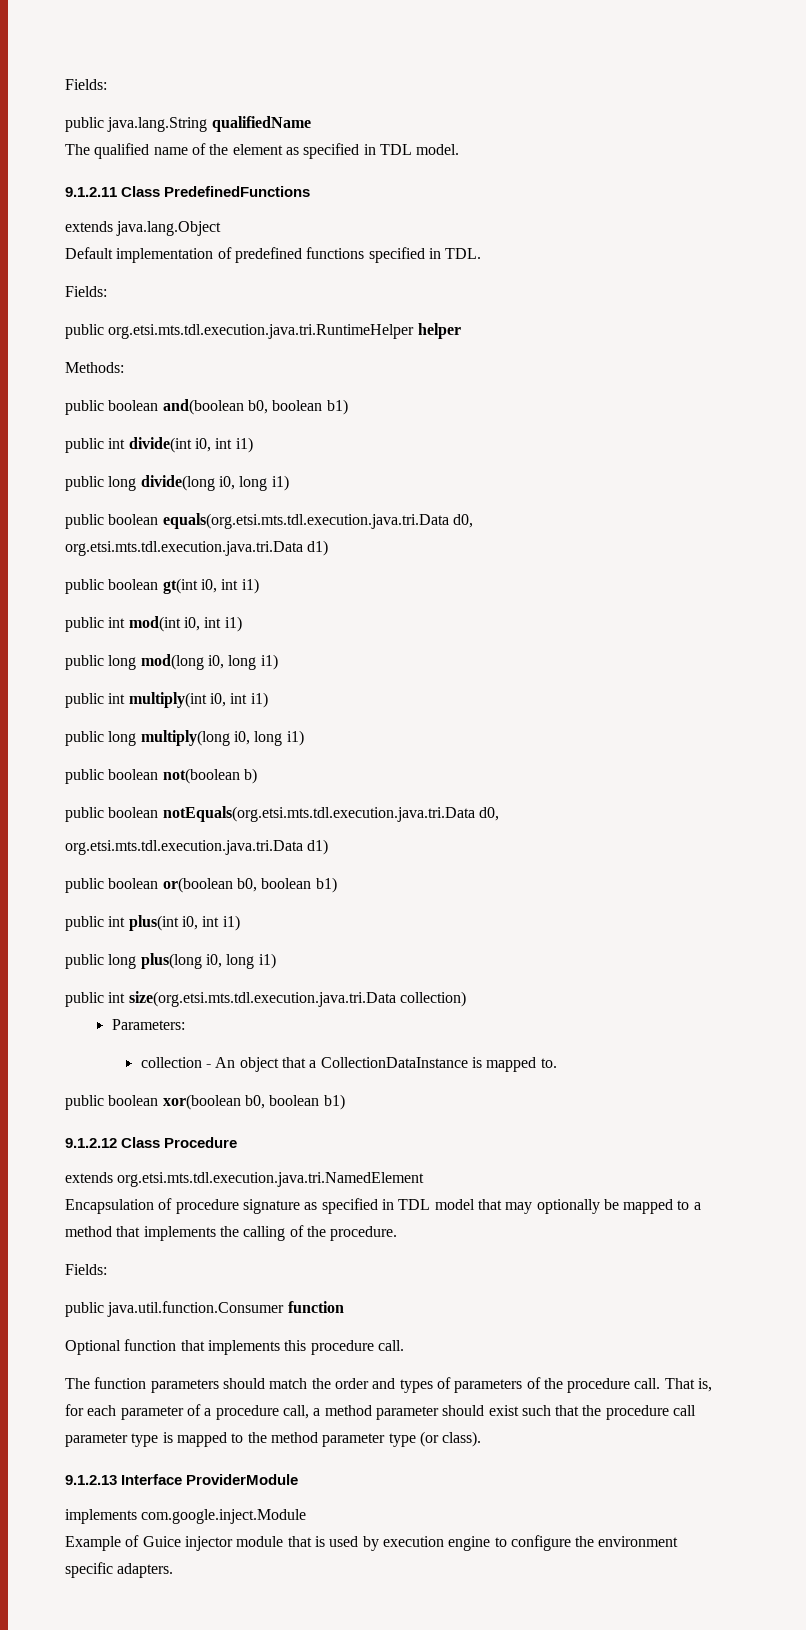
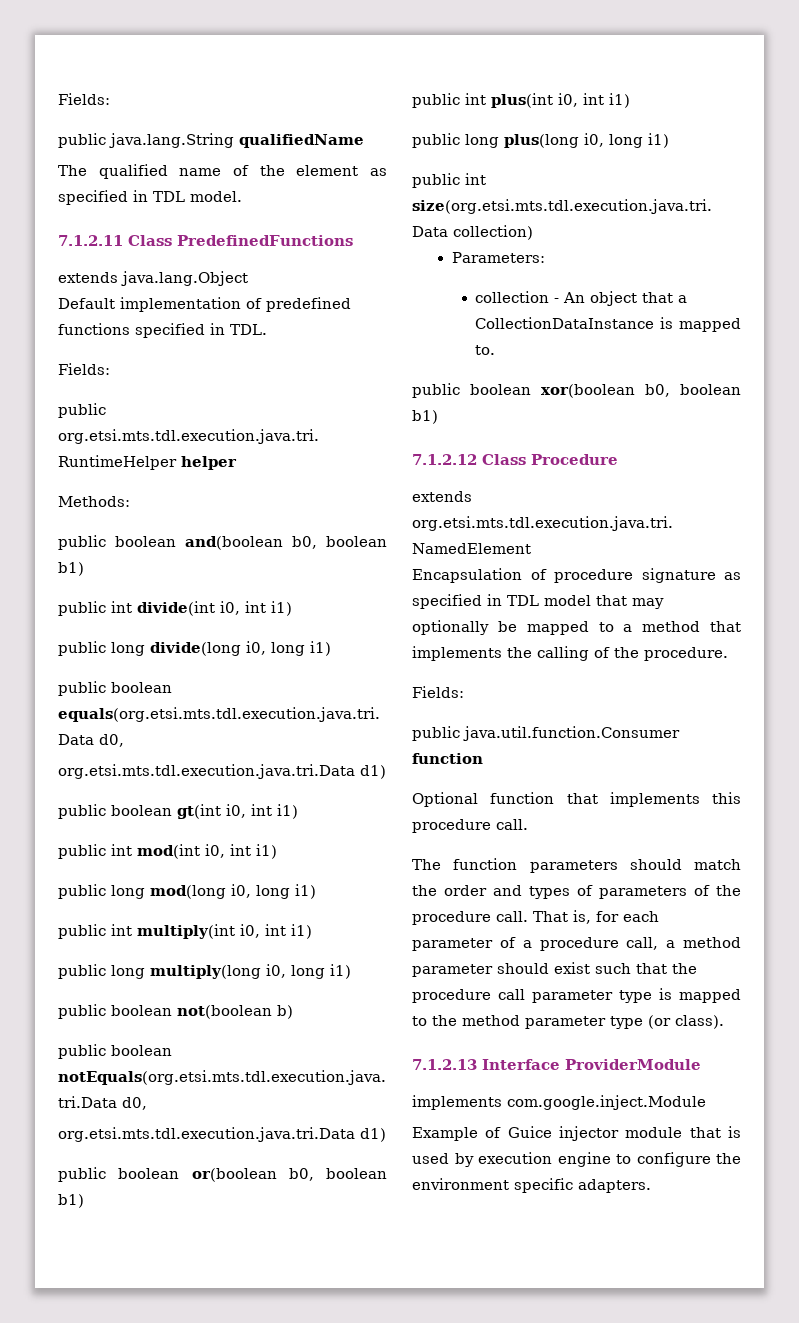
[65,187,117,197] 9.1.2.11 -> [58,235,123,246] 7.1.2.11
[65,1138,117,1148] 9.1.2.12 -> [412,454,477,465] 7.1.2.12
[65,1475,117,1485] 9.1.2.13 -> [412,1059,477,1070] 7.1.2.13

